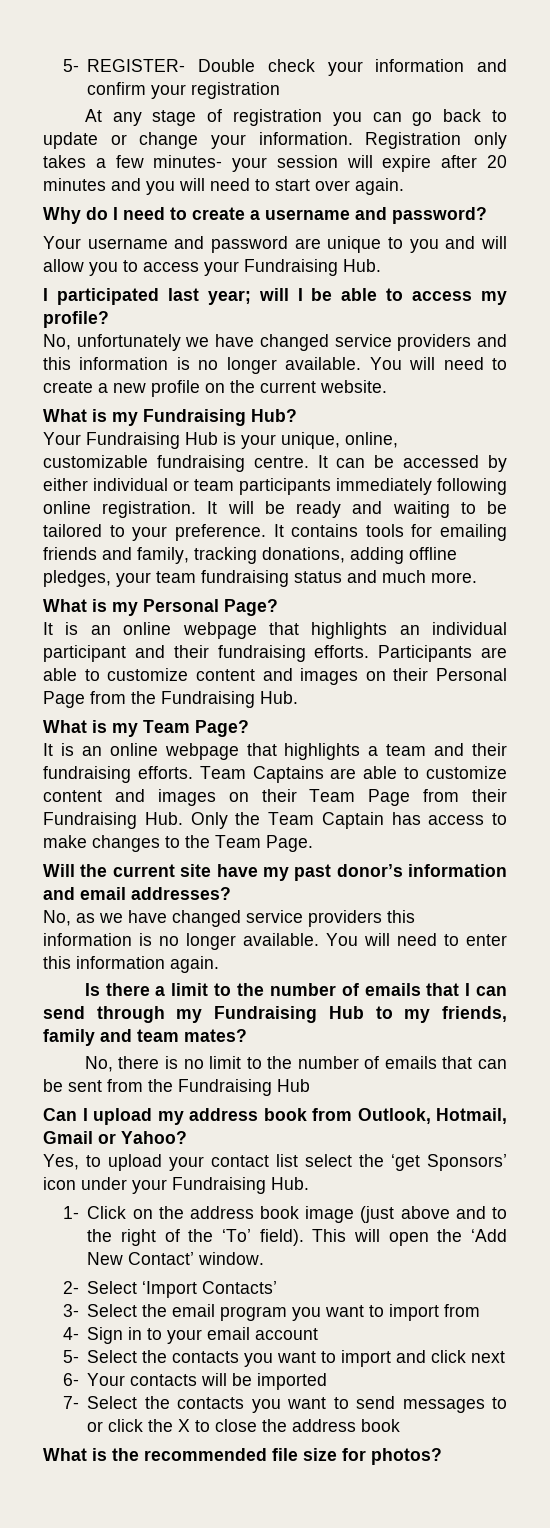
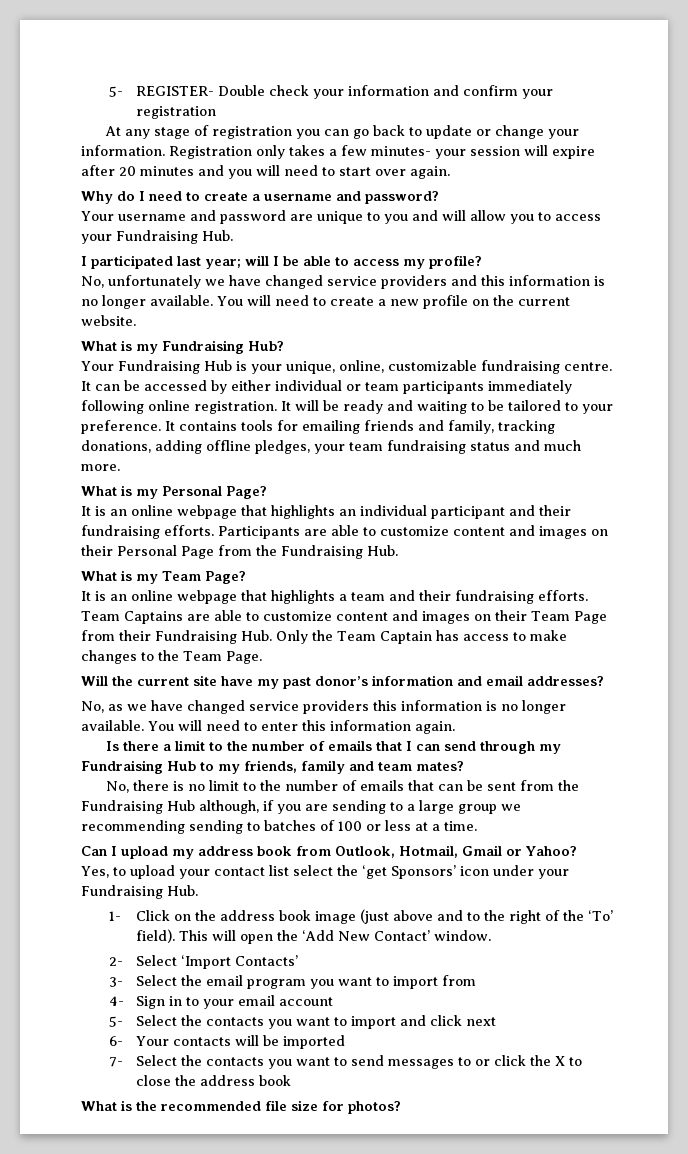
(310, 1085) none -> [199,800,521,814] [81,820,477,834] although, if you are sending to a large group we recommending sending to batches of 100 or less at a time.

